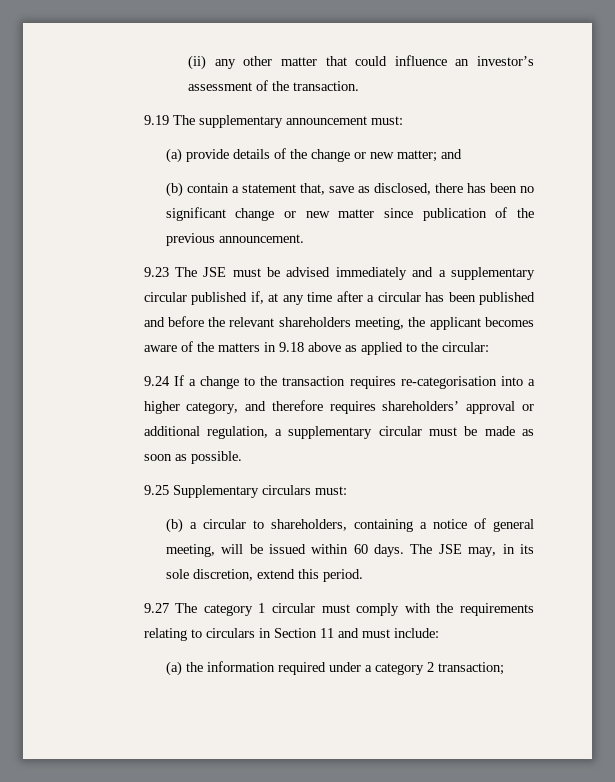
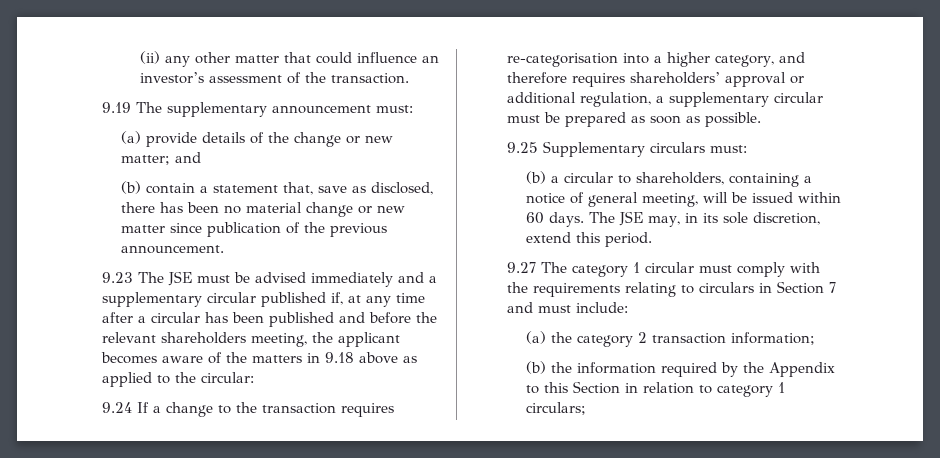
[165,207,226,221] significant -> [245,202,302,213] material
[484,426,515,436] made -> [565,112,627,127] prepared
[319,628,334,638] 11 -> [829,282,837,293] 7
[206,661,504,675] information required under a category 2 transaction; -> [576,332,815,347] [525,361,835,377] [525,381,785,397] [525,402,586,415] category 2 transaction information; // (b) the information required by the Appendix to this Section in relation to category 1 circulars;

